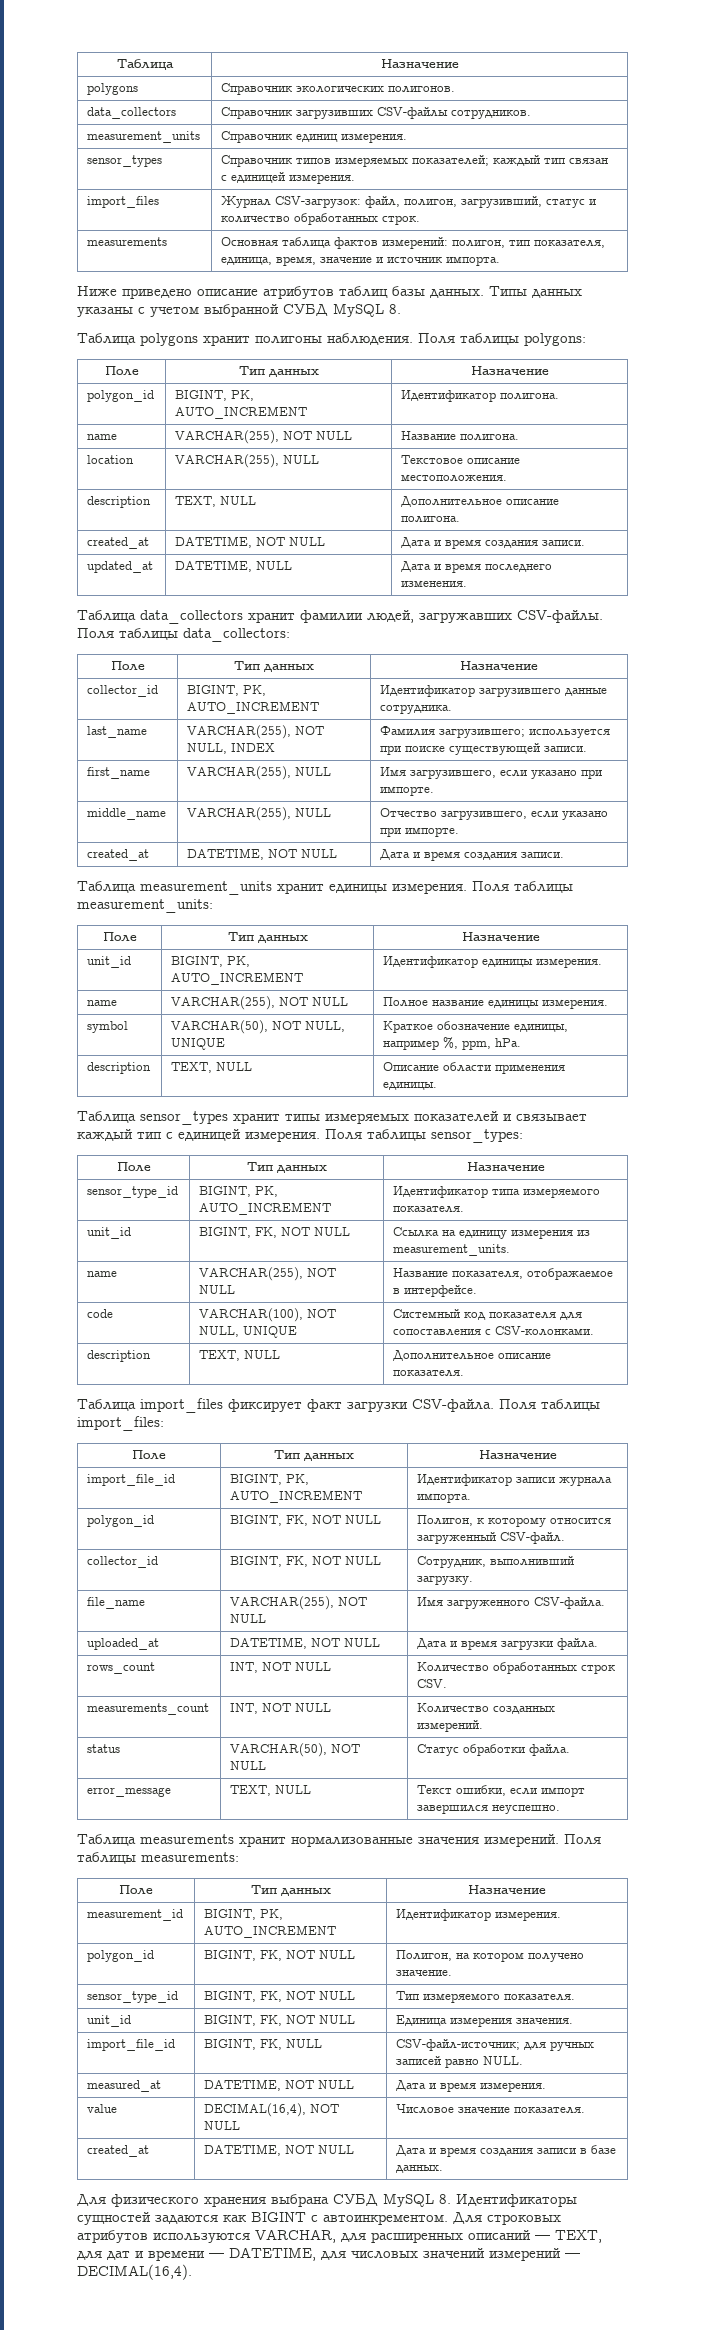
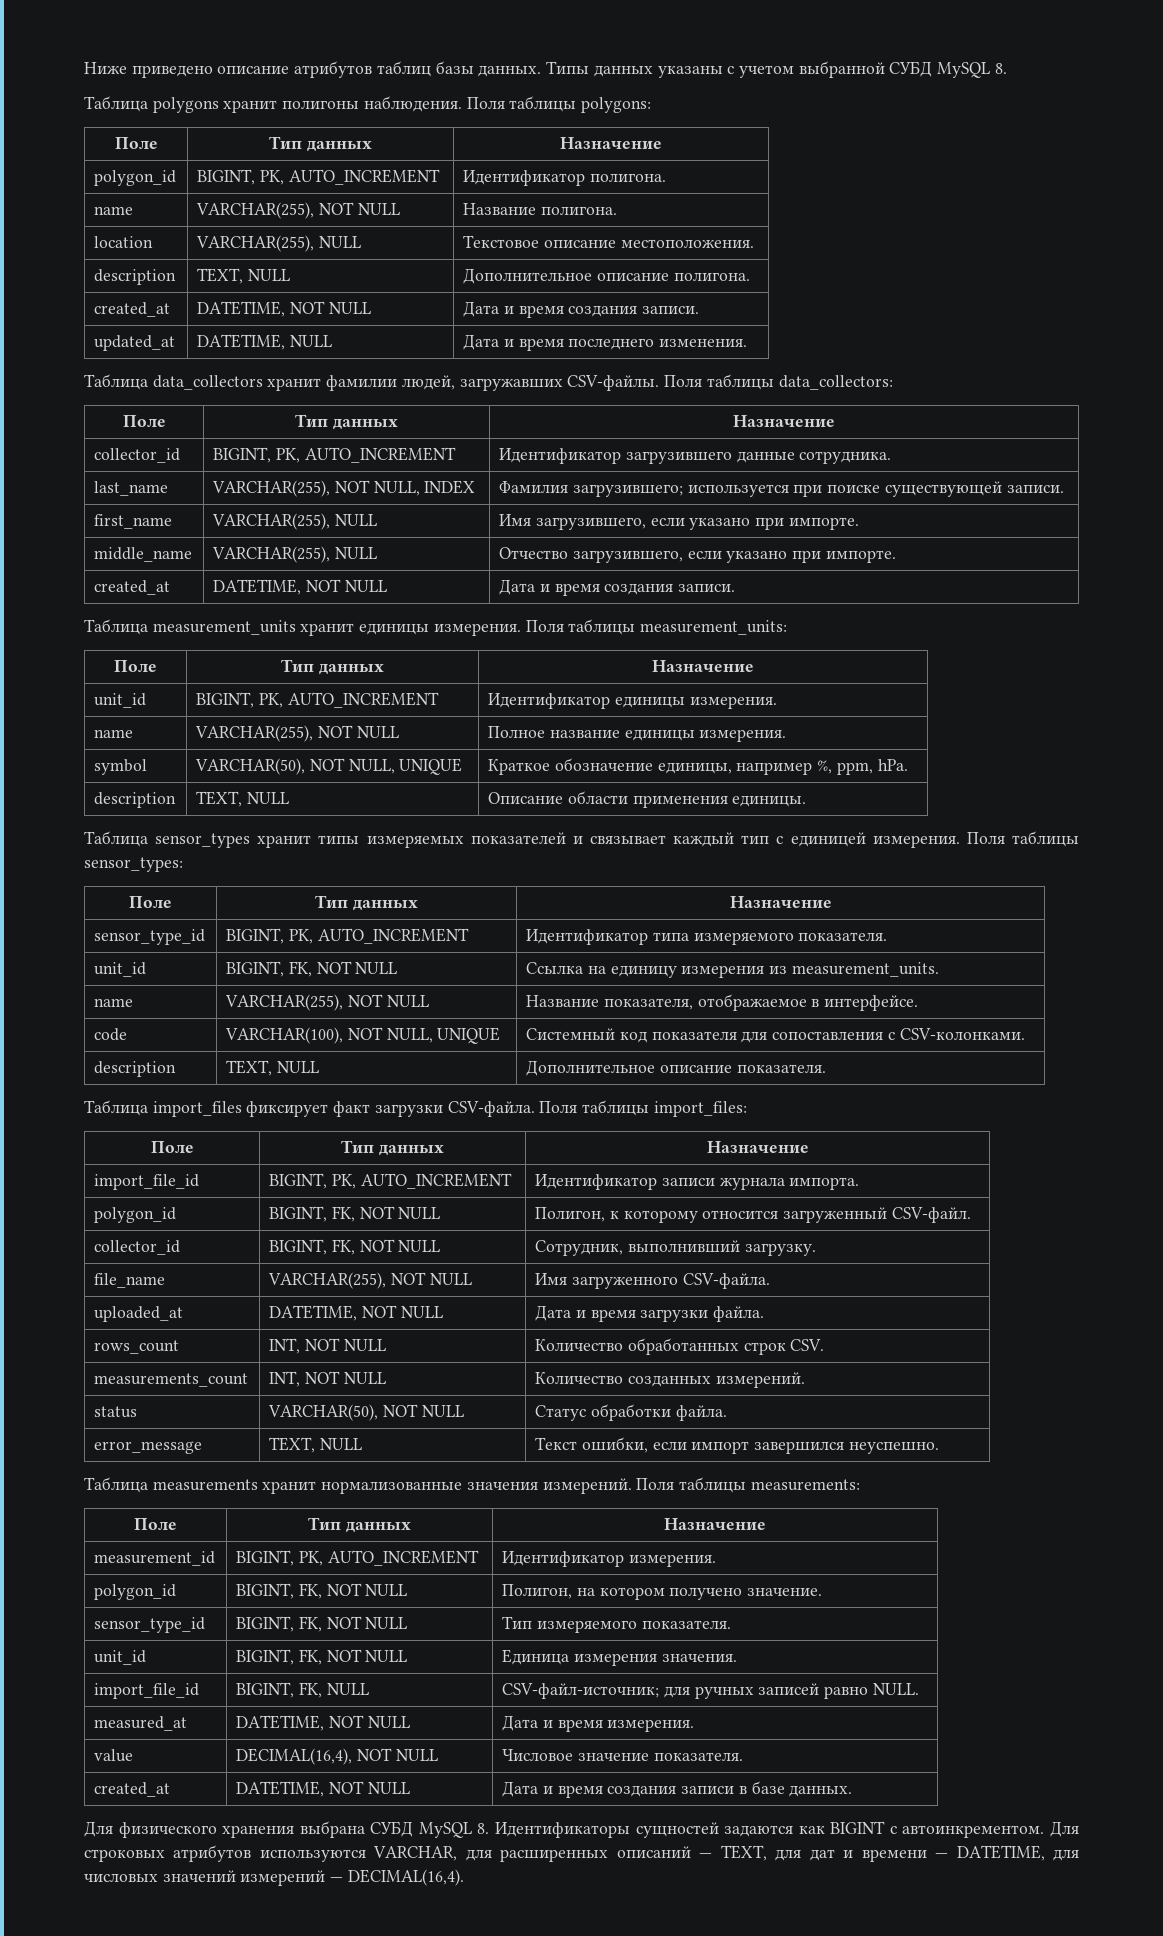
[116,59,174,70] [380,59,459,68] [87,83,139,95] [221,83,456,95] [87,107,177,119] [221,107,532,119] [87,131,201,143] [221,131,408,143] [87,155,163,167] [221,155,609,167] [221,172,356,184] [87,196,160,208] [221,196,597,208] [221,213,421,225] [87,237,168,246] [221,237,606,249] [221,256,501,266] Таблица | Назначение // polygons | Справочник экологических полигонов. // data_collectors | Справочник загрузивших CSV-файлы сотрудников. // measurement_units | Справочник единиц измерения. // sensor_types | Справочник типов измеряемых показателей; каждый тип связан с единицей измерения. // import_files | Журнал CSV-загрузок: файл, полигон, загрузивший, статус и количество обработанных строк. // measurements | Основная таблица фактов измерений: полигон, тип показателя, единица, время, значение и источник импорта. // -> (84, 68) none

